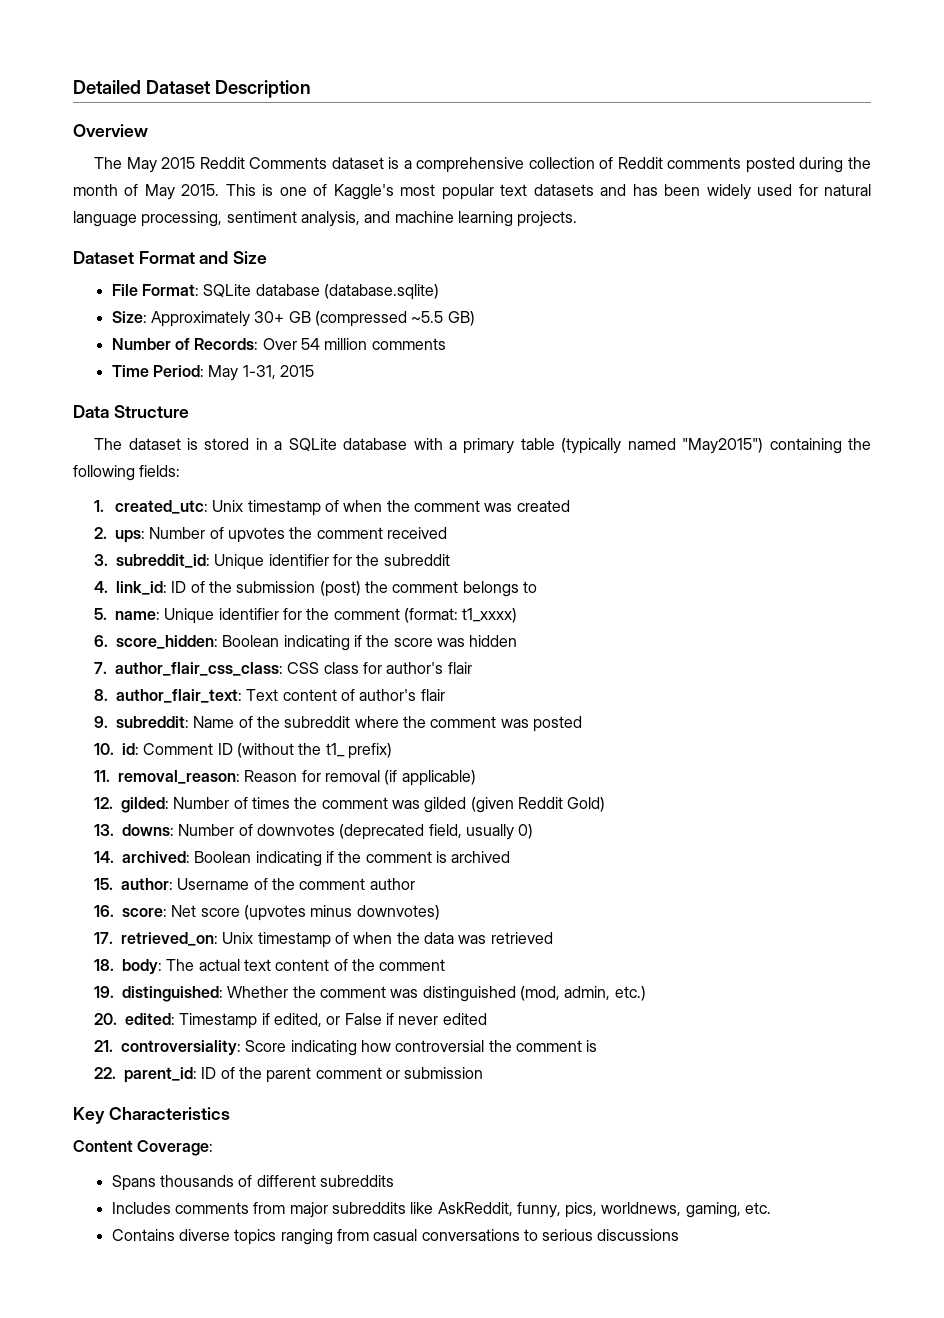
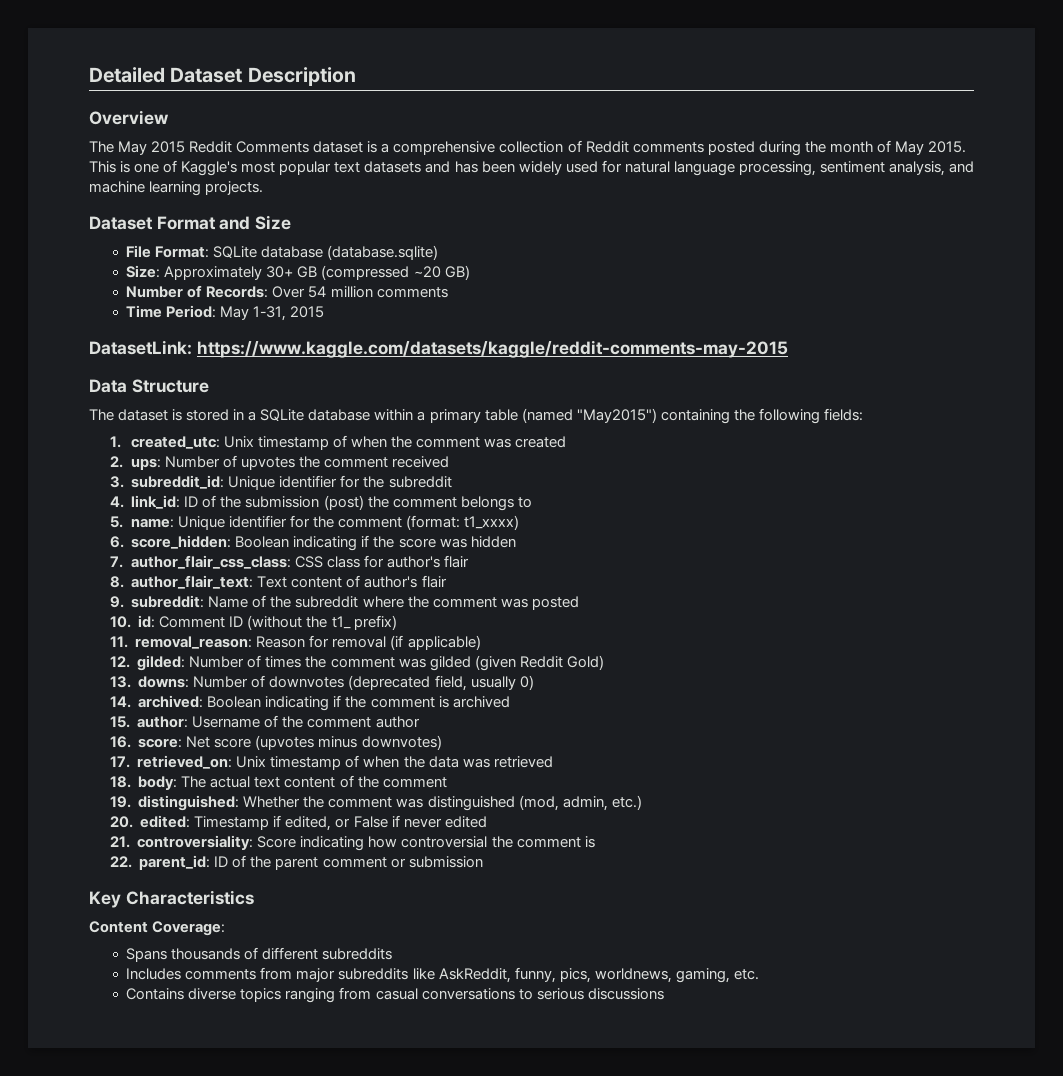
[411,311,444,323] ~5.5 -> [413,266,441,278] ~20
(314, 371) none -> [89,340,788,358] // DatasetLink: https://www.kaggle.com/datasets/kaggle/reddit-comments-may-2015
[413,438,443,450] with -> [374,409,414,421] within
[561,438,676,454] (typically named -> [521,408,573,423] (named

